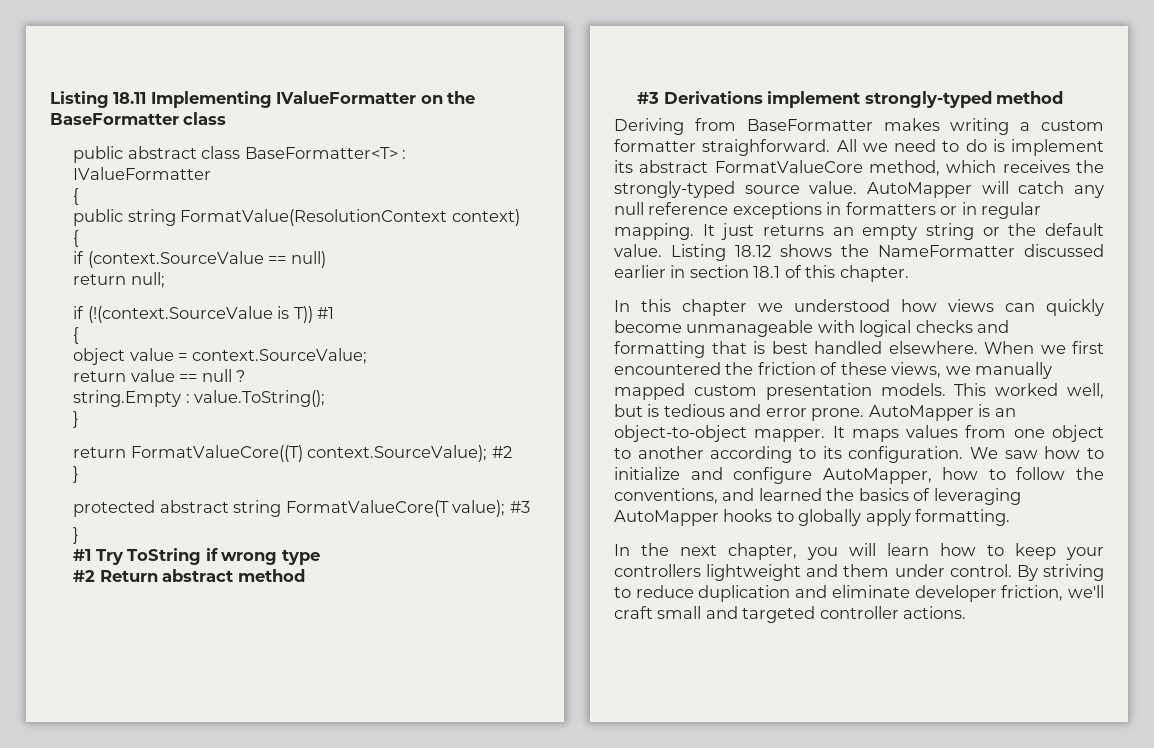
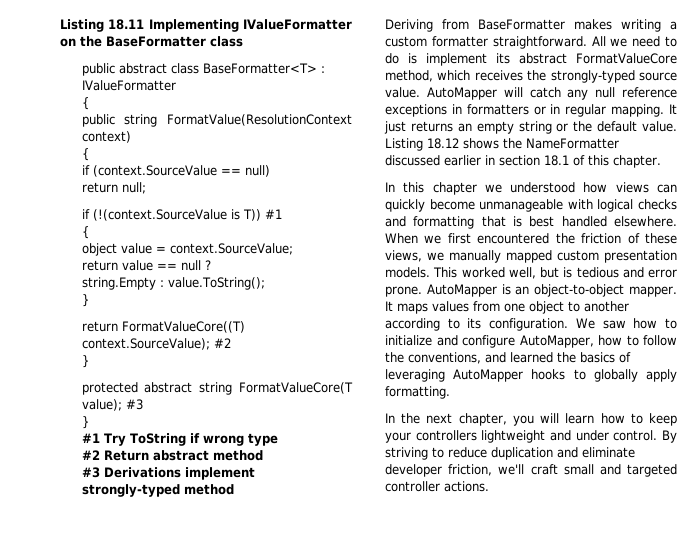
[702,139,831,156] straighforward. -> [492,36,587,49] straightforward.
[843,564,890,577] them -> (571, 435) none

